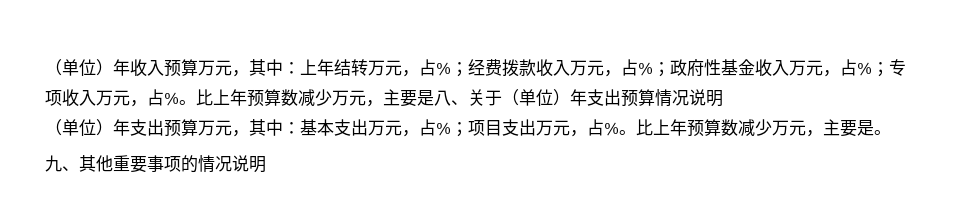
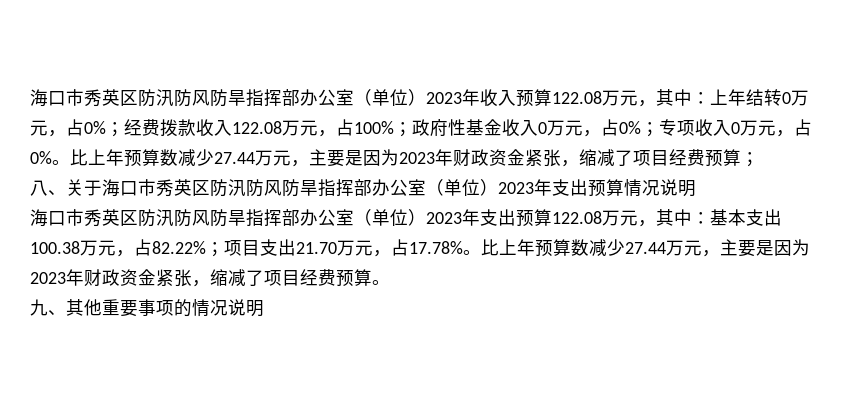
[45,59,113,76] （单位） -> [30,89,462,107] 海口市秀英区防汛防风防旱指挥部办公室（单位）2023
(198, 67) none -> [552,91,602,104] 122.08
[368,59,451,77] 万元，占% -> [782,90,809,106] [30,119,106,137] 0万元，占0%
[570,59,653,77] 万元，占% -> [232,119,394,137] 122.08万元，占100%
[789,59,872,77] 万元，占% -> [538,119,641,137] 0万元，占0%
[96,89,570,107] 万元，占%。比上年预算数减少万元，主要是八、关于（单位） -> [731,119,812,137] [30,149,759,167] [30,179,534,197] 0万元，占0%。比上年预算数减少27.44万元，主要是因为2023年财政资金紧张，缩减了项目经费预算； // 八、关于海口市秀英区防汛防风防旱指挥部办公室（单位）2023
[45,119,198,137] （单位）年支出预算 -> [30,209,602,227] 海口市秀英区防汛防风防旱指挥部办公室（单位）2023年支出预算122.08
[368,119,451,137] 万元，占% -> [30,239,206,257] 100.38万元，占82.22%
[536,119,874,137] 万元，占%。比上年预算数减少万元，主要是 -> [296,239,810,257] [30,269,372,287] 21.70万元，占17.78%。比上年预算数减少27.44万元，主要是因为2023年财政资金紧张，缩减了项目经费预算

